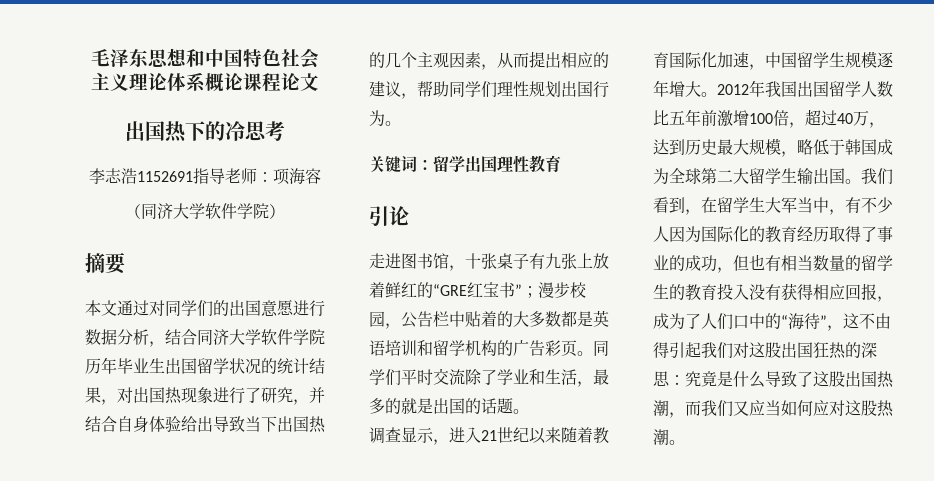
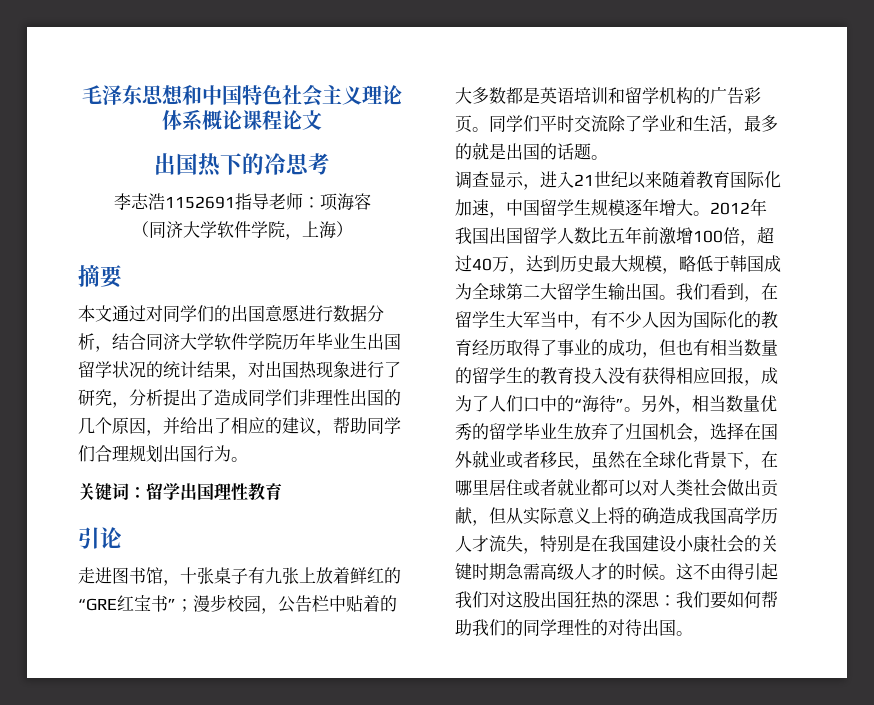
(269, 211) none -> [284,221,336,240] ，上海
[309,387,325,403] [85,416,326,433] [369,51,561,70] 并结合自身体验给出导致当下出国热的几个主观因素，从而提出 -> [129,389,401,406] [78,417,231,436] 分析提出了造成同学们非理性出国的几个原因，并给出了
[497,81,529,97] 理性 -> [95,445,129,462] 合理
[827,325,843,331] ， -> [624,395,777,414] [455,422,778,442] [455,450,778,470] [455,478,779,497] [455,507,778,526] [455,535,778,554] [455,563,676,580] 。另外，相当数量优秀的留学毕业生放弃了归国机会，选择在国外就业或者移民，虽然在全球化背景下，在哪里居住或者就业都可以对人类社会做出贡献，但从实际意义上将的确造成我国高学历人才流失，特别是在我国建设小康社会的关键时期急需高级人才的时候。
[685,371,894,388] [653,400,894,418] [653,429,669,445] 究竟是什么导致了这股出国热潮，而我们又应当如何应对这股热潮 -> [676,591,778,609] [455,619,676,636] 我们要如何帮助我们的同学理性的对待出国

